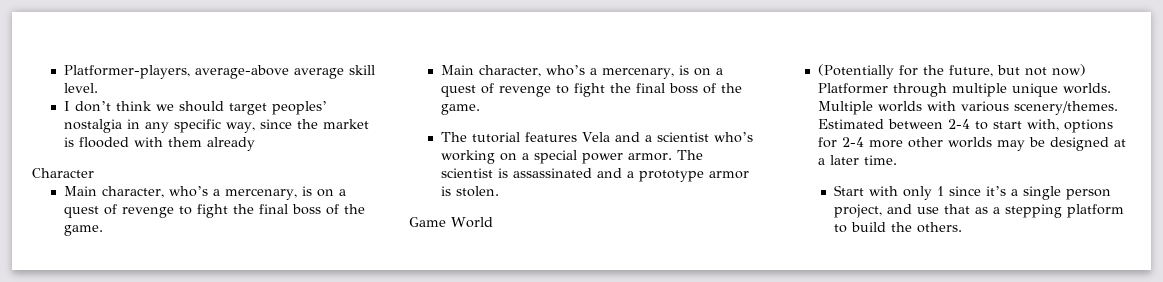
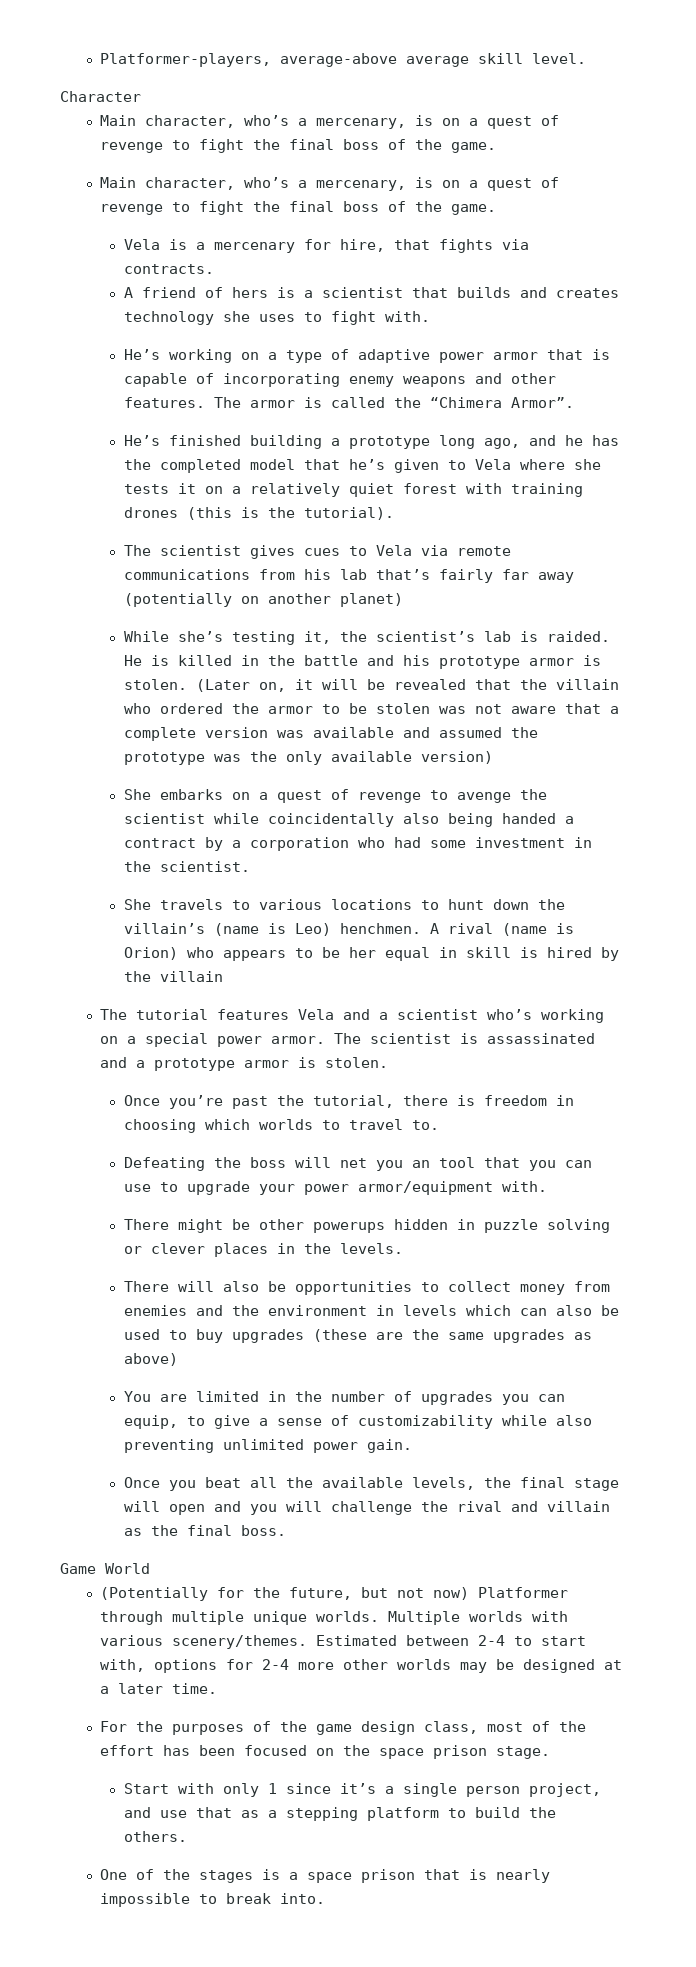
[64,101,328,115] [64,119,370,133] [64,137,256,151] // I don’t think we should target peoples’ nostalgia in any specific way, since the market is flooded with them already -> (587, 58) none
(481, 109) none -> [123,239,529,253] [123,264,214,274] [123,287,619,298] [123,311,430,325] [123,349,610,363] [123,373,556,387] [123,397,574,408] [123,435,619,449] [123,459,601,473] [123,483,583,497] [123,507,394,520] [123,545,511,559] [123,569,574,583] [123,593,403,607] [123,631,610,645] [123,655,601,669] [123,679,619,692] [123,703,619,714] [123,727,538,741] [123,751,493,765] [123,789,547,803] [123,813,574,827] [123,837,592,851] [123,861,250,872] [123,899,565,910] [123,923,574,936] [123,947,619,961] [123,971,223,982] // Vela is a mercenary for hire, that fights via contracts. // A friend of hers is a scientist that builds and creates technology she uses to fight with. // He’s working on a type of adaptive power armor that is capable of incorporating enemy weapons and other features. The armor is called the “Chimera Armor”. // He’s finished building a prototype long ago, and he has the completed model that he’s given to Vela where she tests it on a relatively quiet forest with training drones (this is the tutorial). // The scientist gives cues to Vela via remote communications from his lab that’s fairly far away (potentially on another planet) // While she’s testing it, the scientist’s lab is raided. He is killed in the battle and his prototype armor is stolen. (Later on, it will be revealed that the villain who ordered the armor to be stolen was not aware that a complete version was available and assumed the prototype was the only available version) // She embarks on a quest of revenge to avenge the scientist while coincidentally also being handed a contract by a corporation who had some investment in the scientist. // She travels to various locations to hunt down the villain’s (name is Leo) henchmen. A rival (name is Orion) who appears to be her equal in skill is hired by the villain
(500, 191) none -> [123,1095,574,1109] [123,1119,439,1133] [123,1157,592,1171] [123,1181,547,1195] [123,1219,610,1233] [123,1243,403,1257] [123,1281,610,1295] [123,1305,619,1316] [123,1329,592,1343] [123,1353,178,1366] [123,1391,565,1405] [123,1415,592,1429] [123,1439,412,1453] [123,1477,619,1491] [123,1501,610,1515] [123,1525,286,1536] // Once you’re past the tutorial, there is freedom in choosing which worlds to travel to. // Defeating the boss will net you an tool that you can use to upgrade your power armor/equipment with. // There might be other powerups hidden in puzzle solving or clever places in the levels. // There will also be opportunities to collect money from enemies and the environment in levels which can also be used to buy upgrades (these are the same upgrades as above) // You are limited in the number of upgrades you can equip, to give a sense of customizability while also preventing unlimited power gain. // Once you beat all the available levels, the final stage will open and you will challenge the rival and villain as the final boss.
(898, 160) none -> [100,1721,587,1735] [100,1745,551,1759] // For the purposes of the game design class, most of the effort has been focused on the space prison stage.
(963, 227) none -> [100,1869,551,1883] [100,1893,326,1907] // One of the stages is a space prison that is nearly impossible to break into.

